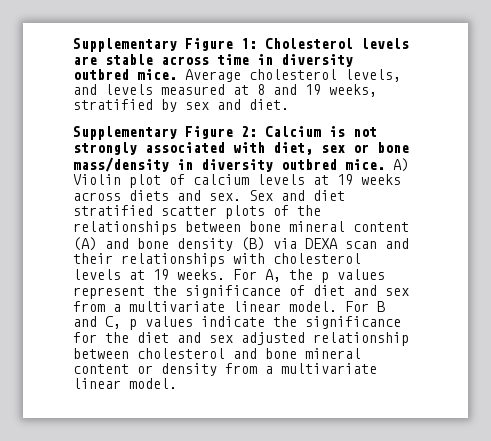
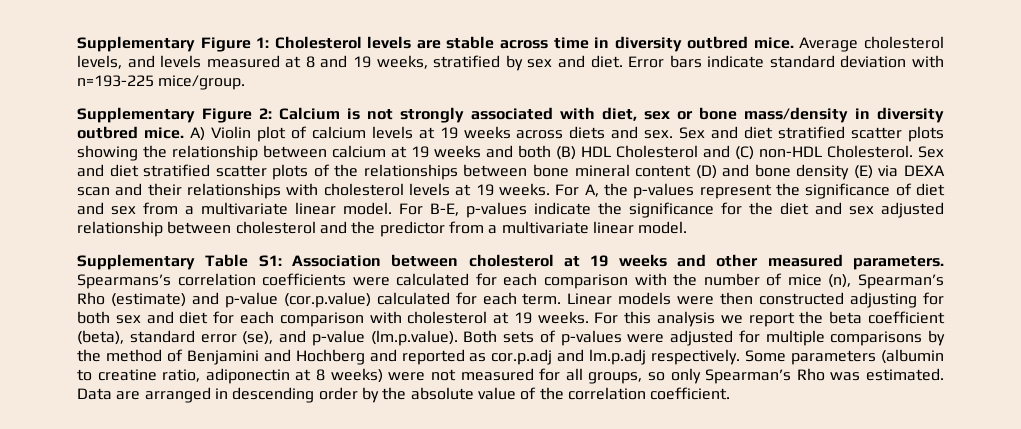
(289, 104) none -> [628,55,944,68] [77,75,246,90] Error bars indicate standard deviation with n=193-225 mice/group.
(265, 212) none -> [77,145,944,161] [77,164,309,180] showing the relationship between calcium at 19 weeks and both (B) HDL Cholesterol and (C) non-HDL Cholesterol. Sex and diet stratified scatter plots
[73,237,97,251] (A) -> [695,165,717,179] (D)
[241,237,265,251] (B) -> [853,165,873,179] (E)
[321,269,385,283] p values -> [633,183,695,199] p-values
[377,301,385,312] [73,316,193,330] B and C, p values -> [430,202,527,218] B-E, p-values
[265,348,361,359] [73,363,377,376] [73,378,177,389] bone mineral content or density from a multivariate linear model. -> [351,221,688,237] [77,254,945,270] [77,273,944,289] [77,292,945,308] [77,311,945,327] [77,330,945,346] [77,349,945,365] [77,368,944,384] [77,387,731,403] the predictor from a multivariate linear model. // Supplementary Table S1: Association between cholesterol at 19 weeks and other measured parameters. Spearmans’s correlation coefficients were calculated for each comparison with the number of mice (n), Spearman’s Rho (estimate) and p-value (cor.p.value) calculated for each term. Linear models were then constructed adjusting for both sex and diet for each comparison with cholesterol at 19 weeks. For this analysis we report the beta coefficient (beta), standard error (se), and p-value (lm.p.value). Both sets of p-values were adjusted for multiple comparisons by the method of Benjamini and Hochberg and reported as cor.p.adj and lm.p.adj respectively. Some parameters (albumin to creatine ratio, adiponectin at 8 weeks) were not measured for all groups, so only Spearman’s Rho was estimated. Data are arranged in descending order by the absolute value of the correlation coefficient.

